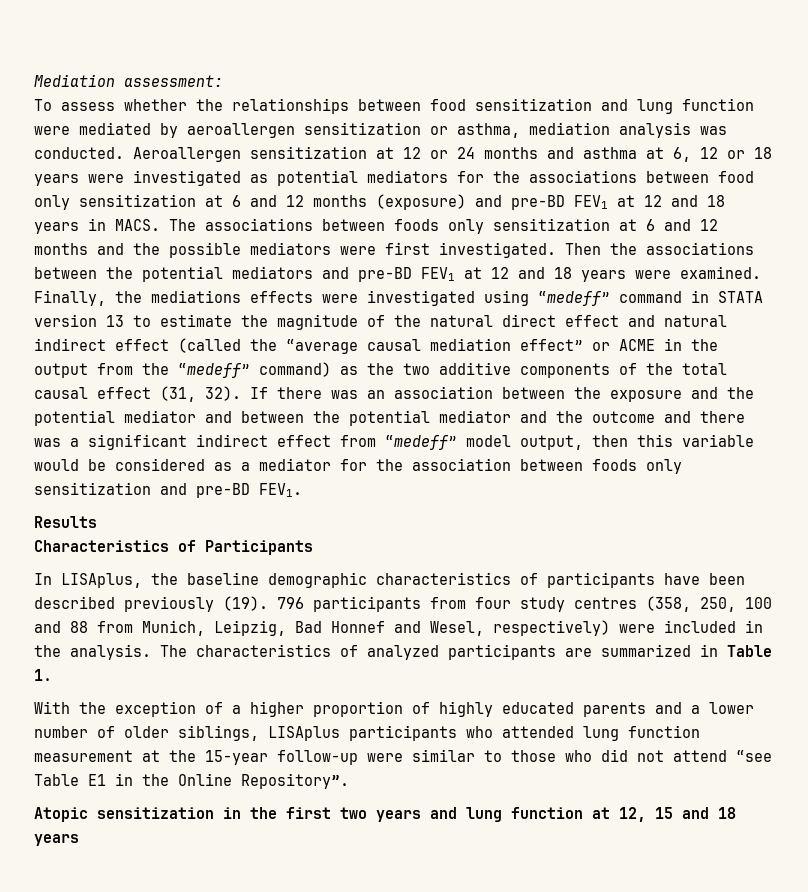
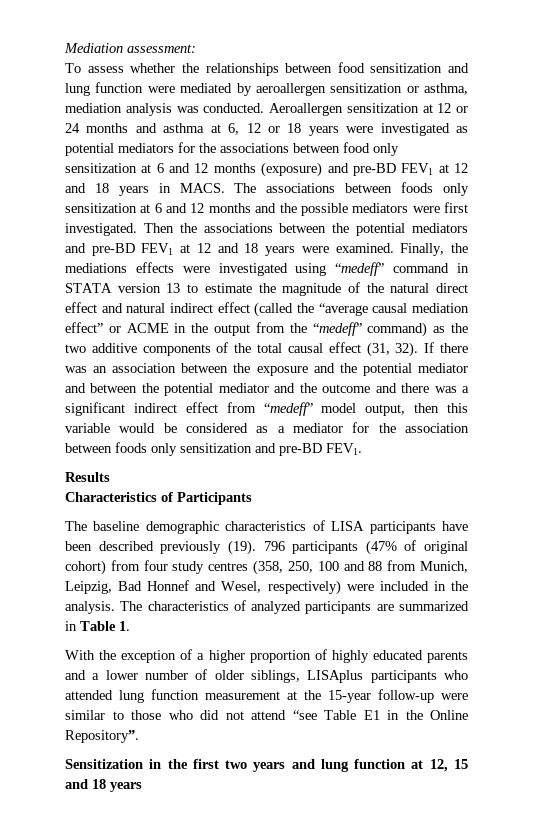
[34,573,178,588] In LISAplus, the -> [65,521,87,531] The
(538, 579) none -> [331,521,365,531] LISA
(421, 604) none -> [365,540,468,555] [65,560,106,575] (47% of original cohort)
[34,807,214,822] Atopic sensitization -> [65,759,143,769] Sensitization

